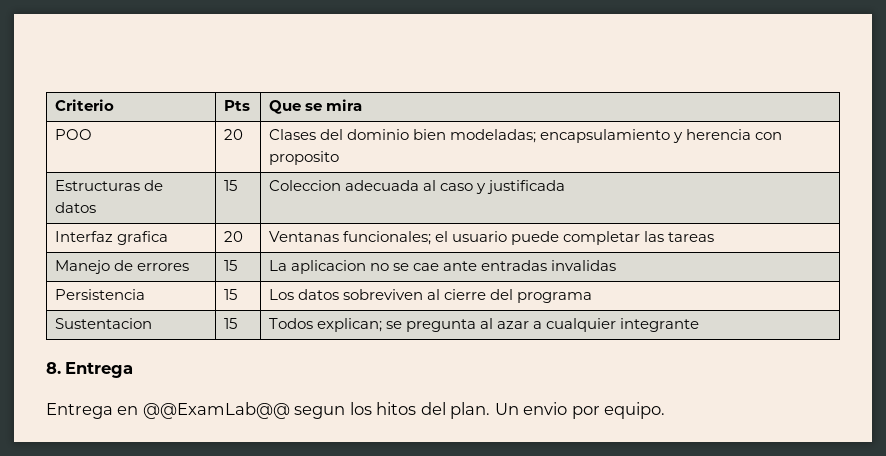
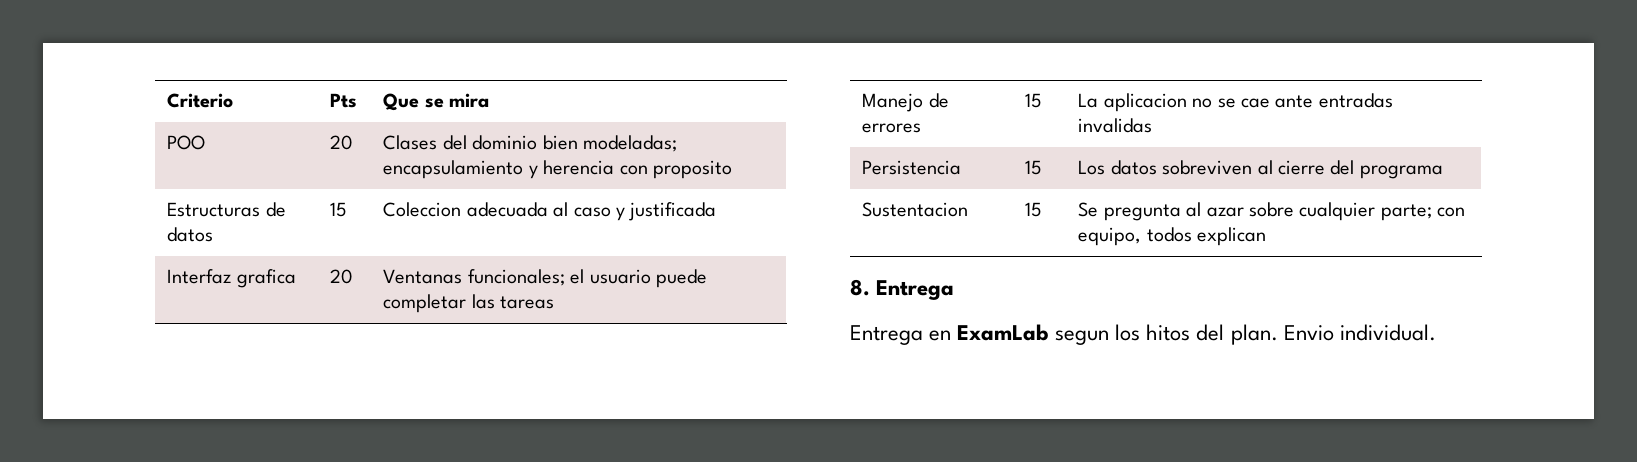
[268,318,700,332] Todos explican; se pregunta al azar a cualquier integrante -> [1078,202,1466,221] [1078,227,1267,246] Se pregunta al azar sobre cualquier parte; con equipo, todos explican
[142,402,290,419] @@ExamLab@@ -> [957,324,1050,341] ExamLab
[494,402,666,419] Un envio por equipo. -> [1283,324,1436,341] Envio individual.

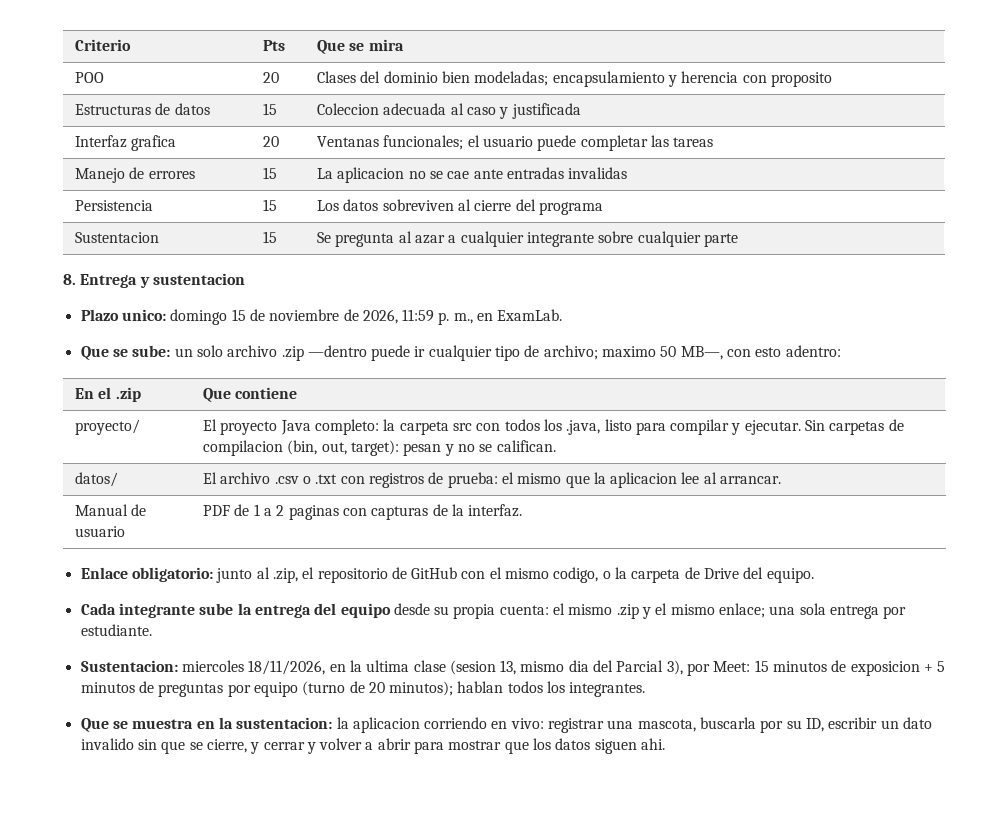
[1248,202,1466,221] [1078,227,1267,246] [850,279,955,300] [850,324,1436,345] sobre cualquier parte; con equipo, todos explican // 8. Entrega // Entrega en ExamLab segun los hitos del plan. Envio individual. -> [448,231,738,247] [63,273,245,288] [80,309,563,325] [80,345,841,361] [74,387,141,402] [202,387,298,402] [74,419,140,435] [202,419,904,435] [202,440,556,456] [74,472,118,487] [202,472,782,488] [74,504,147,516] [74,526,125,537] [202,504,523,520] [80,567,814,583] [80,603,907,619] [80,624,152,636] [80,660,946,676] [80,681,646,697] [80,717,933,733] [80,738,666,754] a cualquier integrante sobre cualquier parte // 8. Entrega y sustentacion // Plazo unico: domingo 15 de noviembre de 2026, 11:59 p. m., en ExamLab. // Que se sube: un solo archivo .zip —dentro puede ir cualquier tipo de archivo; maximo 50 MB—, con esto adentro: // En el .zip | Que contiene // proyecto/ | El proyecto Java completo: la carpeta src con todos los .java, listo para compilar y ejecutar. Sin carpetas de compilacion (bin, out, target): pesan y no se califican. // datos/ | El archivo .csv o .txt con registros de prueba: el mismo que la aplicacion lee al arrancar. // Manual de usuario | PDF de 1 a 2 paginas con capturas de la interfaz. // Enlace obligatorio: junto al .zip, el repositorio de GitHub con el mismo codigo, o la carpeta de Drive del equipo. // Cada integrante sube la entrega del equipo desde su propia cuenta: el mismo .zip y el mismo enlace; una sola entrega por estudiante. // Sustentacion: miercoles 18/11/2026, en la ultima clase (sesion 13, mismo dia del Parcial 3), por Meet: 15 minutos de exposicion + 5 minutos de preguntas por equipo (turno de 20 minutos); hablan todos los integrantes. // Que se muestra en la sustentacion: la aplicacion corriendo en vivo: registrar una mascota, buscarla por su ID, escribir un dato invalido sin que se cierre, y cerrar y volver a abrir para mostrar que los datos siguen ahi.

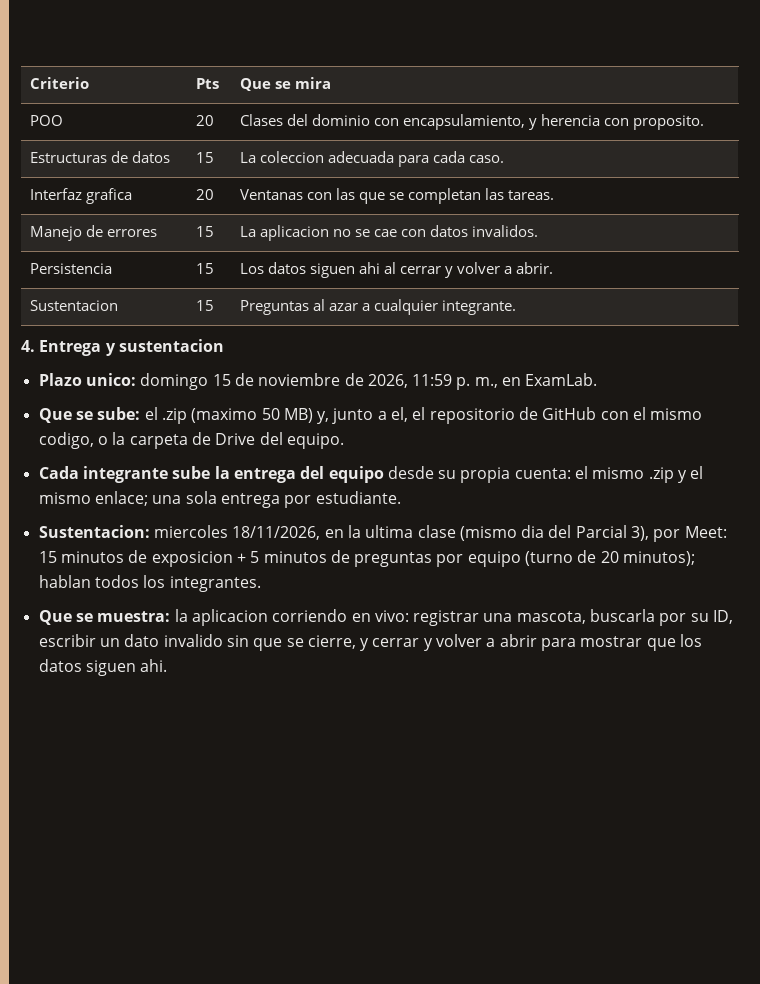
[441,71,665,87] bien modeladas; encapsulamiento -> [374,114,526,130] con encapsulamiento,
[770,72,832,87] proposito -> [633,115,705,130] proposito.
[316,103,581,119] [74,135,177,151] [262,136,279,147] [316,135,714,151] Coleccion adecuada al caso y justificada // Interfaz grafica | 20 | Ventanas funcionales; el usuario puede completar las tareas -> [240,151,505,167] [30,188,133,204] [196,189,215,200] [240,188,555,204] La coleccion adecuada para cada caso. // Interfaz grafica | 20 | Ventanas con las que se completan las tareas.
[473,167,628,179] ante entradas invalidas -> [401,225,539,237] con datos invalidos.
[382,199,603,215] sobreviven al cierre del programa -> [310,262,554,278] siguen ahi al cerrar y volver a abrir.
[316,232,395,247] Se pregunta -> [240,300,310,315] Preguntas
[526,231,738,247] [63,274,76,285] integrante sobre cualquier parte // 8. -> [442,300,517,315] [21,340,35,352] integrante. // 4.
[174,345,841,361] [74,387,141,402] [202,387,298,402] [74,419,140,435] [202,419,904,435] [202,440,556,456] [74,472,118,487] [202,472,782,488] [74,504,147,516] [74,526,125,537] [202,504,523,520] [80,567,298,583] un solo archivo .zip —dentro puede ir cualquier tipo de archivo; maximo 50 MB—, con esto adentro: // En el .zip | Que contiene // proyecto/ | El proyecto Java completo: la carpeta src con todos los .java, listo para compilar y ejecutar. Sin carpetas de compilacion (bin, out, target): pesan y no se califican. // datos/ | El archivo .csv o .txt con registros de prueba: el mismo que la aplicacion lee al arrancar. // Manual de usuario | PDF de 1 a 2 paginas con capturas de la interfaz. // Enlace obligatorio: junto al .zip, -> [144,407,409,424] el .zip (maximo 50 MB) y, junto a el,
[449,660,565,675] (sesion 13, mismo -> [459,526,517,541] (mismo
[132,717,333,729] muestra en la sustentacion: -> [97,611,171,622] muestra:

